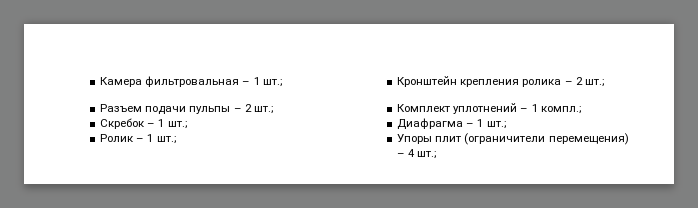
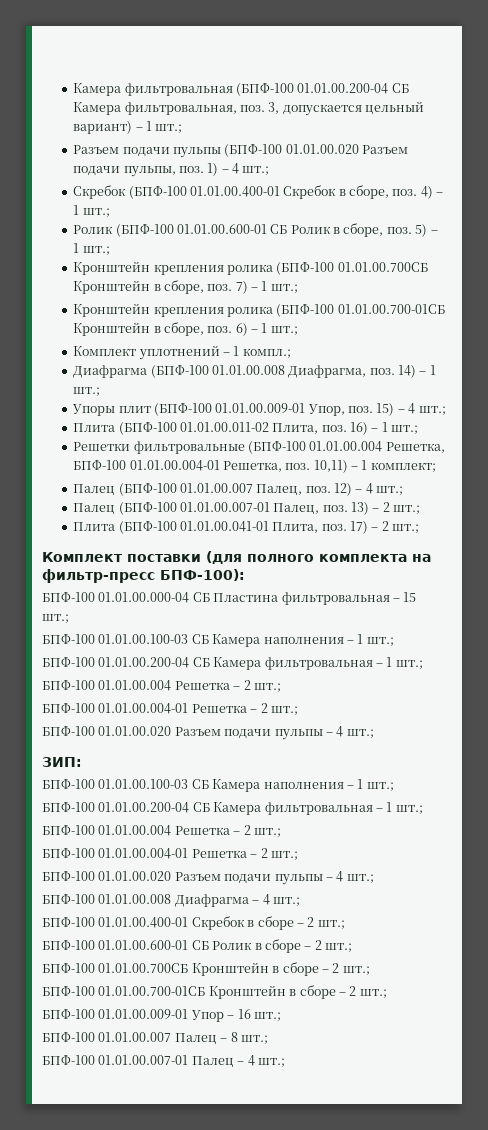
[100,76,240,87] Камера фильтровальная -> [73,83,409,96] [73,101,425,116] [73,121,133,134] Камера фильтровальная (БПФ-100 01.01.00.200-04 СБ Камера фильтровальная, поз. 3, допускается цельный вариант)
[233,104,274,114] [100,118,188,129] [100,134,177,144] [397,76,583,87] – 2 шт.; // Скребок – 1 шт.; // Ролик – 1 шт.; // Кронштейн крепления ролика – 2 -> [224,144,409,157] [73,163,270,177] [73,185,444,199] [73,205,110,217] [73,223,438,237] [73,243,110,255] [73,261,428,275] [73,280,298,294] [73,303,445,317] [73,322,268,336] (БПФ-100 01.01.00.020 Разъем подачи пульпы, поз. 1) – 4 шт.; // Скребок (БПФ-100 01.01.00.400-01 Скребок в сборе, поз. 4) – 1 шт.; // Ролик (БПФ-100 01.01.00.600-01 СБ Ролик в сборе, поз. 5) – 1 шт.; // Кронштейн крепления ролика (БПФ-100 01.01.00.700СБ Кронштейн в сборе, поз. 7) – 1 шт.; // Кронштейн крепления ролика (БПФ-100 01.01.00.700-01СБ Кронштейн в сборе, поз. 6) – 1
(464, 124) none -> [150,365,417,378] (БПФ-100 01.01.00.008 Диафрагма, поз. 14)
[464,133,629,145] (ограничители перемещения) -> [153,403,446,416] [73,422,419,435] [73,441,445,454] [73,460,436,473] [73,483,404,496] [73,502,421,515] [73,521,420,534] [42,551,431,564] [42,569,245,583] [42,592,417,605] [42,614,69,623] [42,634,394,647] [42,657,423,670] [42,680,281,692] [42,703,298,715] [42,726,374,740] [42,757,82,767] [42,779,394,792] [42,802,423,815] [42,825,281,837] [42,848,298,860] [42,871,374,885] [42,894,300,907] [42,916,345,930] [42,939,352,953] [42,962,370,976] [42,985,387,999] [42,1009,281,1022] [42,1032,268,1045] [42,1055,234,1068] (БПФ-100 01.01.00.009-01 Упор, поз. 15) – 4 шт.; // Плита (БПФ-100 01.01.00.011-02 Плита, поз. 16) – 1 шт.; // Решетки фильтровальные (БПФ-100 01.01.00.004 Решетка, БПФ-100 01.01.00.004-01 Решетка, поз. 10,11) – 1 комплект; // Палец (БПФ-100 01.01.00.007 Палец, поз. 12) – 4 шт.; // Палец (БПФ-100 01.01.00.007-01 Палец, поз. 13) – 2 шт.; // Плита (БПФ-100 01.01.00.041-01 Плита, поз. 17) – 2 шт.; // Комплект поставки (для полного комплекта на фильтр-пресс БПФ-100): // БПФ-100 01.01.00.000-04 СБ Пластина фильтровальная – 15 шт.; // БПФ-100 01.01.00.100-03 СБ Камера наполнения – 1 шт.; // БПФ-100 01.01.00.200-04 СБ Камера фильтровальная – 1 шт.; // БПФ-100 01.01.00.004 Решетка – 2 шт.; // БПФ-100 01.01.00.004-01 Решетка – 2 шт.; // БПФ-100 01.01.00.020 Разъем подачи пульпы – 4 шт.; // ЗИП: // БПФ-100 01.01.00.100-03 СБ Камера наполнения – 1 шт.; // БПФ-100 01.01.00.200-04 СБ Камера фильтровальная – 1 шт.; // БПФ-100 01.01.00.004 Решетка – 2 шт.; // БПФ-100 01.01.00.004-01 Решетка – 2 шт.; // БПФ-100 01.01.00.020 Разъем подачи пульпы – 4 шт.; // БПФ-100 01.01.00.008 Диафрагма – 4 шт.; // БПФ-100 01.01.00.400-01 Скребок в сборе – 2 шт.; // БПФ-100 01.01.00.600-01 СБ Ролик в сборе – 2 шт.; // БПФ-100 01.01.00.700СБ Кронштейн в сборе – 2 шт.; // БПФ-100 01.01.00.700-01СБ Кронштейн в сборе – 2 шт.; // БПФ-100 01.01.00.009-01 Упор – 16 шт.; // БПФ-100 01.01.00.007 Палец – 8 шт.; // БПФ-100 01.01.00.007-01 Палец

